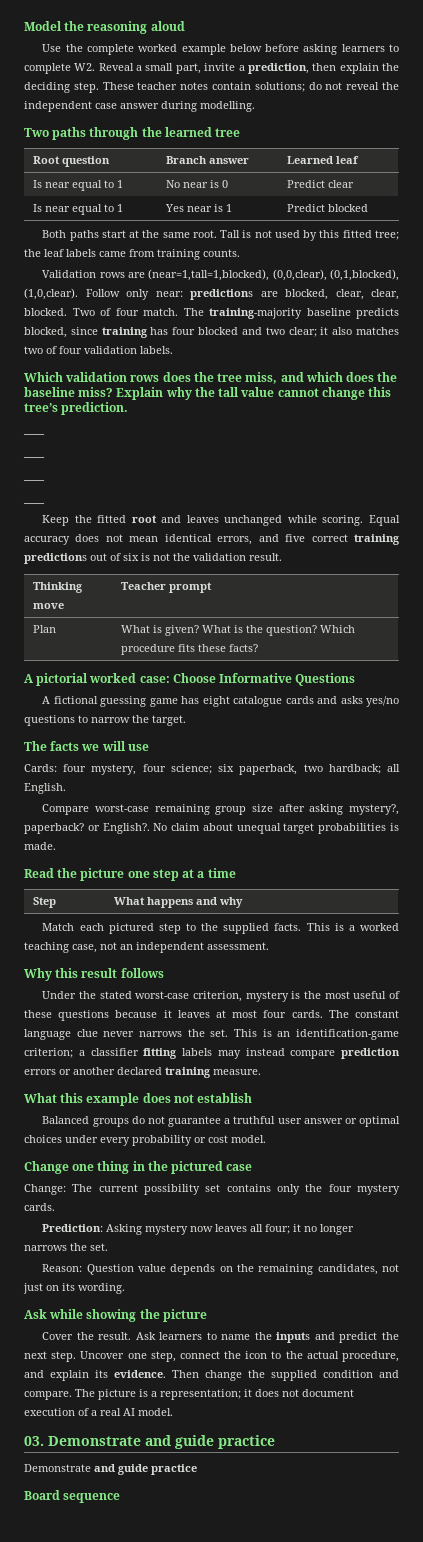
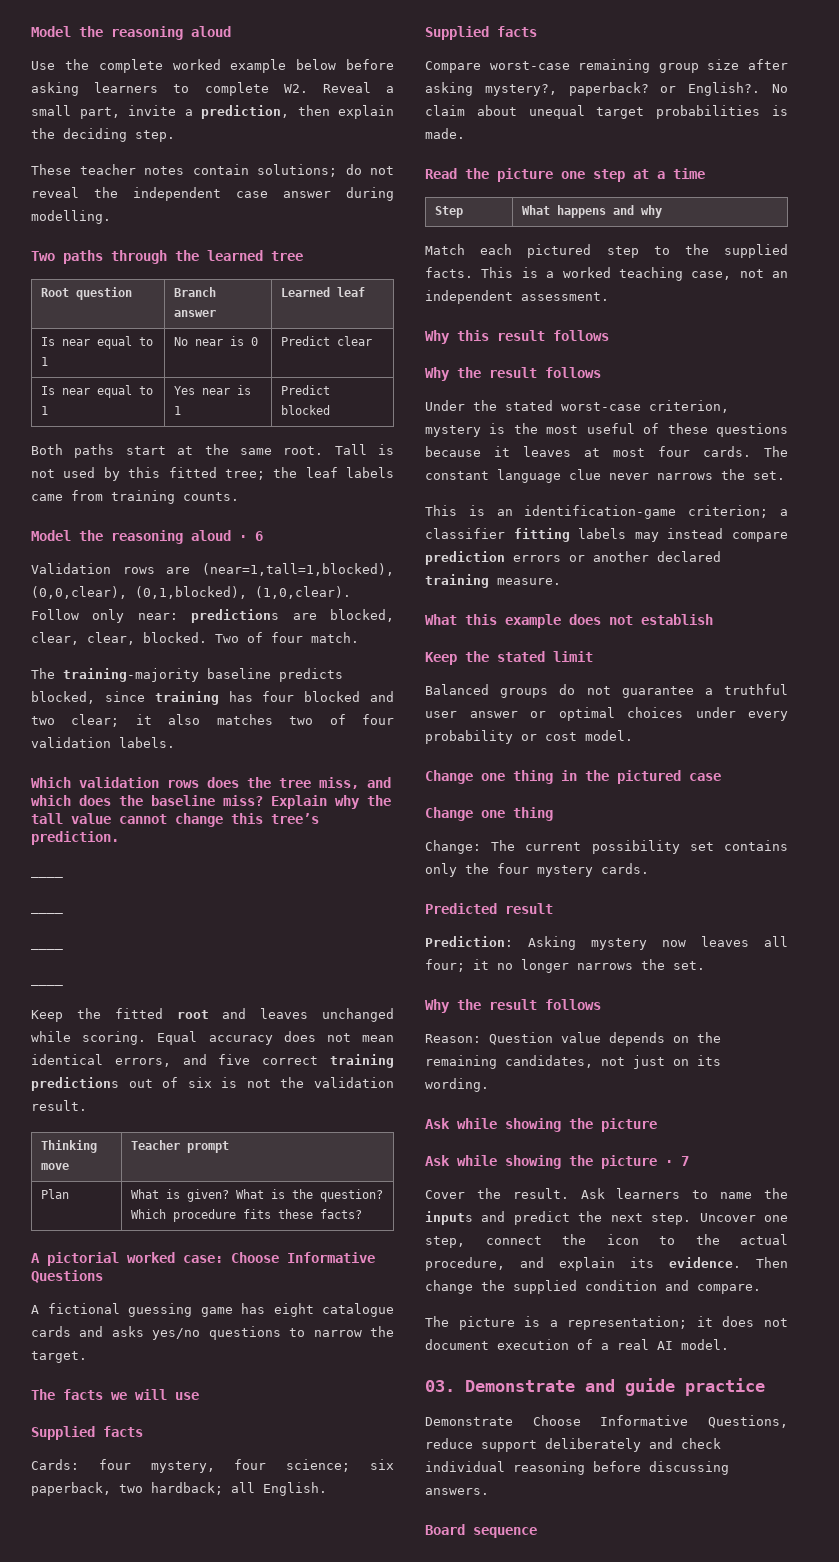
(99, 87) none -> (175, 136) //
(240, 253) none -> [31,530,263,544] // Model the reasoning aloud · 6
(178, 312) none -> (359, 637) //
(149, 747) none -> [31,1426,143,1440] // Supplied facts
(66, 788) none -> [425,26,537,40] // Supplied facts
(164, 973) none -> [425,367,601,381] // Why the result follows
(229, 1033) none -> (785, 475) //
(253, 1098) none -> [425,651,593,665] // Keep the stated limit
(253, 1167) none -> [425,807,553,821] // Change one thing
(55, 1207) none -> [425,903,553,914] // Predicted result
(108, 1247) none -> [425,999,601,1013] // Why the result follows
(207, 1315) none -> [425,1155,689,1169] // Ask while showing the picture · 7
(72, 1395) none -> (761, 1289) //
[94,1464,197,1475] and guide practice -> [532,1415,788,1428] [425,1438,721,1452] [425,1461,729,1475] [425,1488,489,1495] Choose Informative Questions, reduce support deliberately and check individual reasoning before discussing answers.

